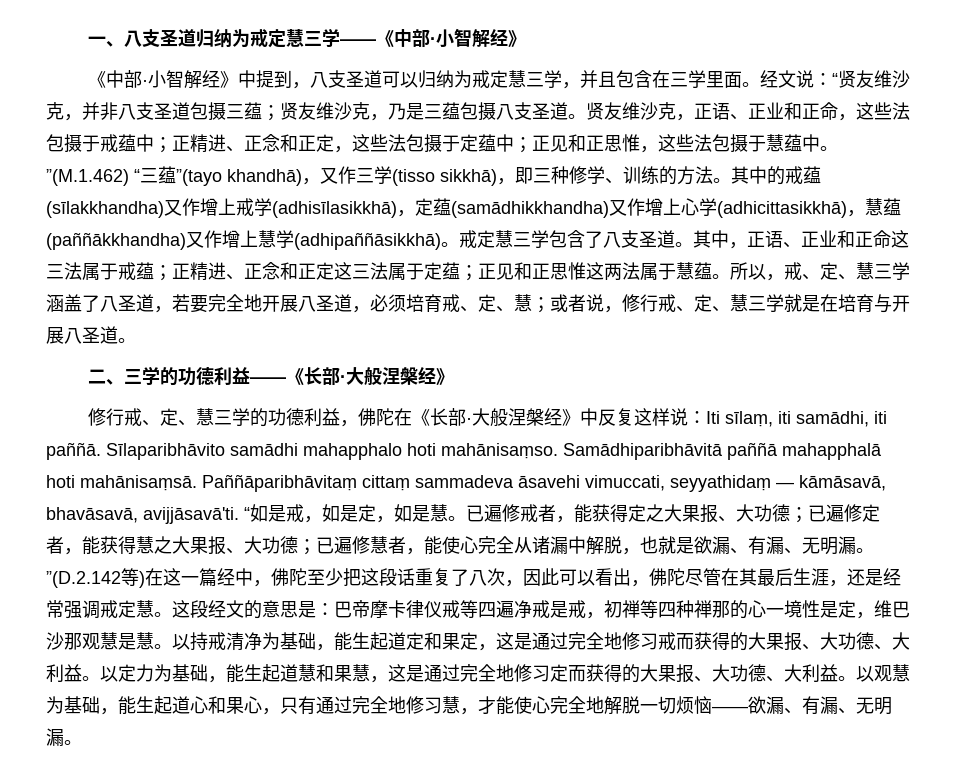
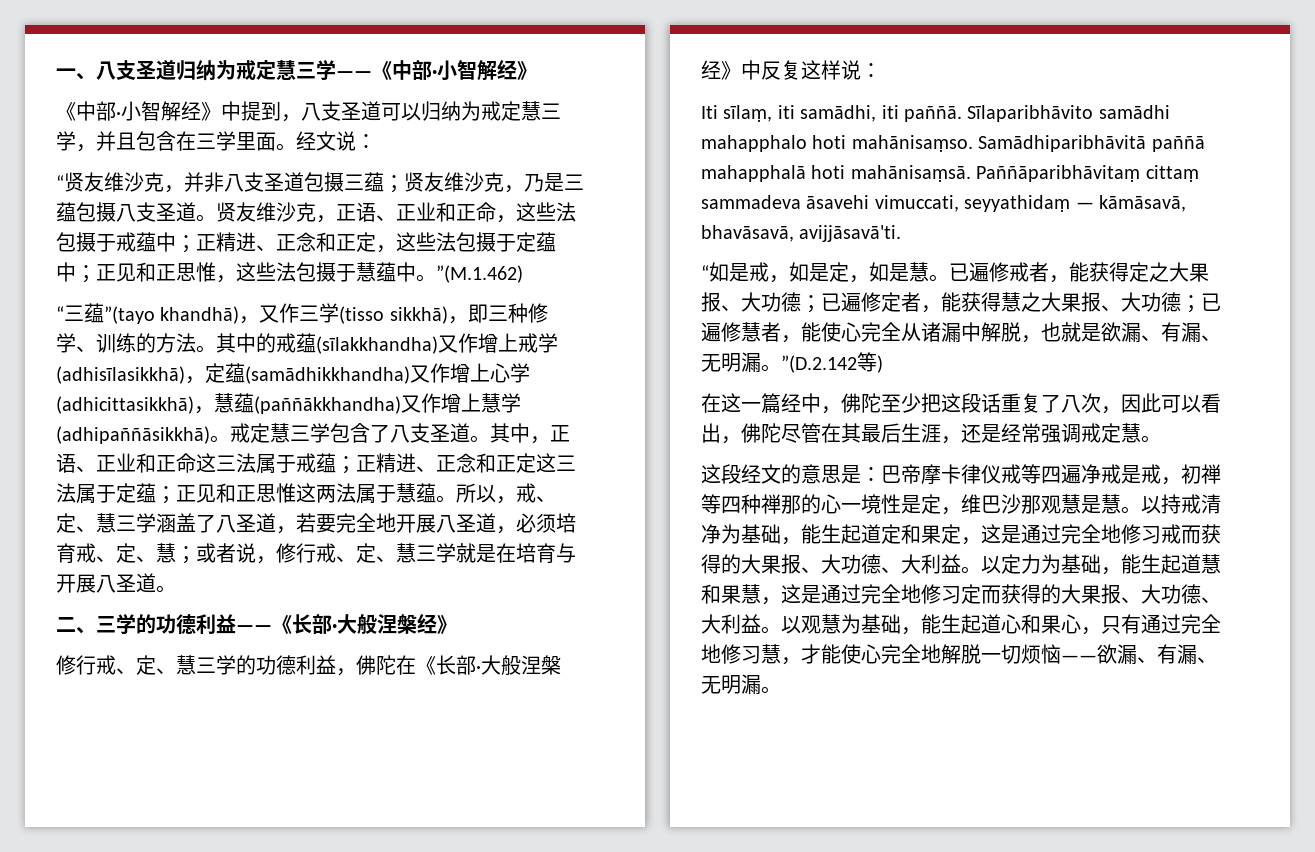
(832, 79) none -> (376, 141) //
(129, 177) none -> (523, 274) //
(706, 417) none -> (881, 70) //
(239, 515) none -> (902, 233) //
(145, 579) none -> (883, 364) //
(172, 614) none -> (1161, 439) //

